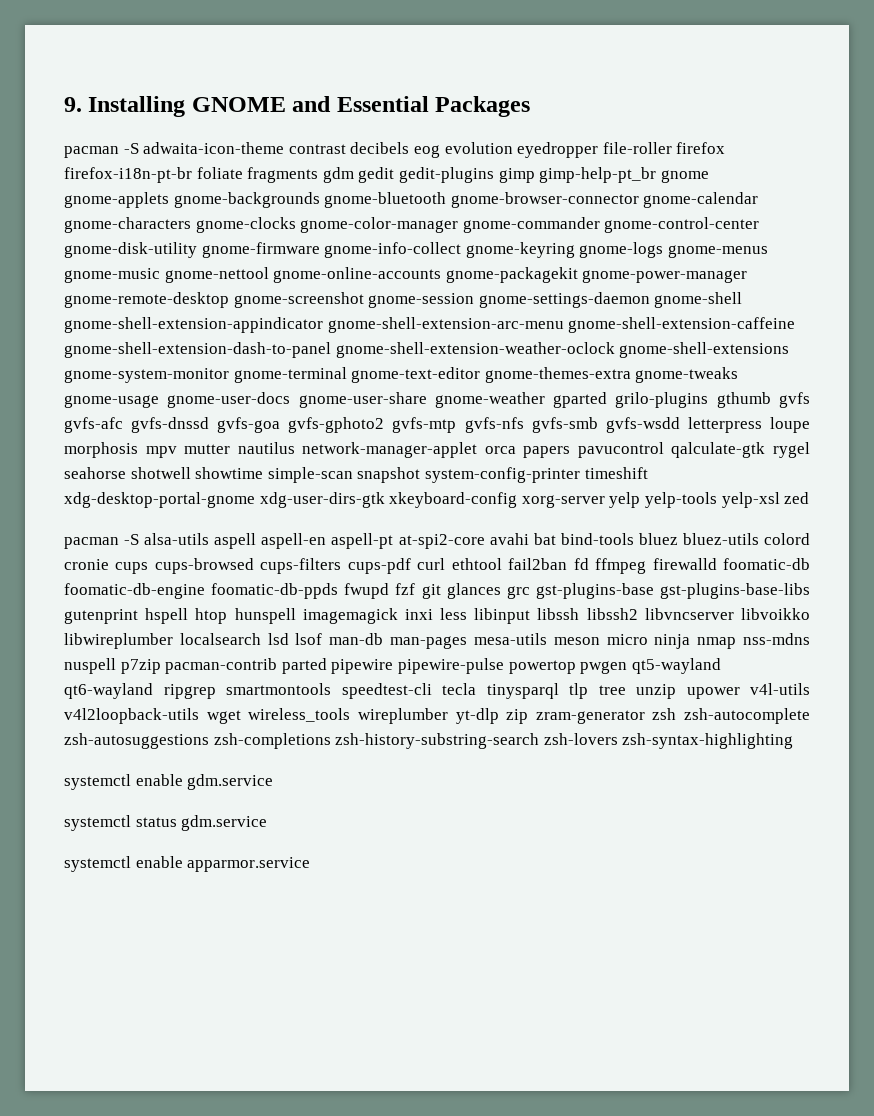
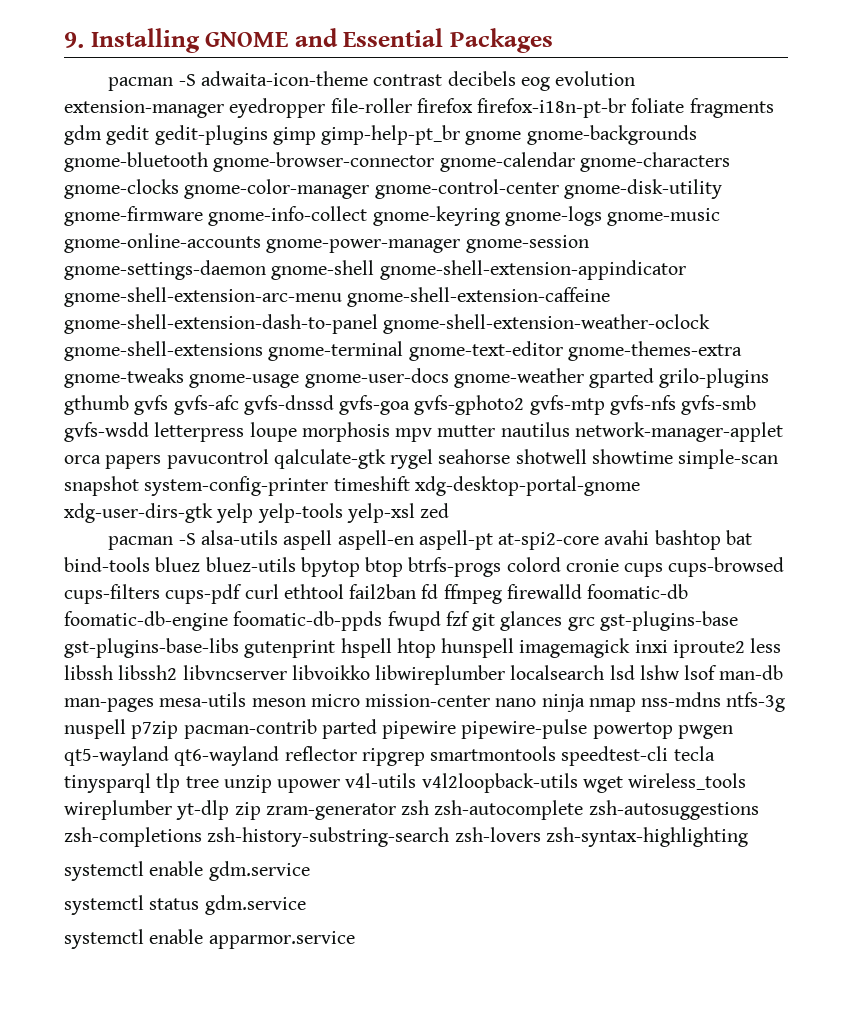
(513, 148) none -> [64,100,224,118] extension-manager
[64,192,169,208] gnome-applets -> (522, 138) none
[462,217,600,233] gnome-commander -> (370, 189) none
[667,245,768,258] [64,267,748,283] [64,292,364,308] gnome-menus gnome-music gnome-nettool gnome-online-accounts gnome-packagekit gnome-power-manager gnome-remote-desktop gnome-screenshot -> [607,208,721,226] [64,233,461,253] gnome-music gnome-online-accounts gnome-power-manager
[64,368,229,383] gnome-system-monitor -> (263, 351) none
[298,392,427,408] gnome-user-share -> (449, 378) none
[389,492,605,508] xkeyboard-config xorg-server -> (213, 513) none
(529, 539) none -> [654,530,721,550] bashtop
(759, 539) none -> [300,557,502,577] bpytop btop btrfs-progs
[440,608,531,624] less libinput -> [672,638,782,658] iproute2 less
(289, 639) none -> [639,665,680,680] lshw
(648, 639) none -> [365,694,537,707] mission-center nano
(811, 639) none -> [726,692,786,712] ntfs-3g
(153, 691) none -> [284,746,357,761] reflector

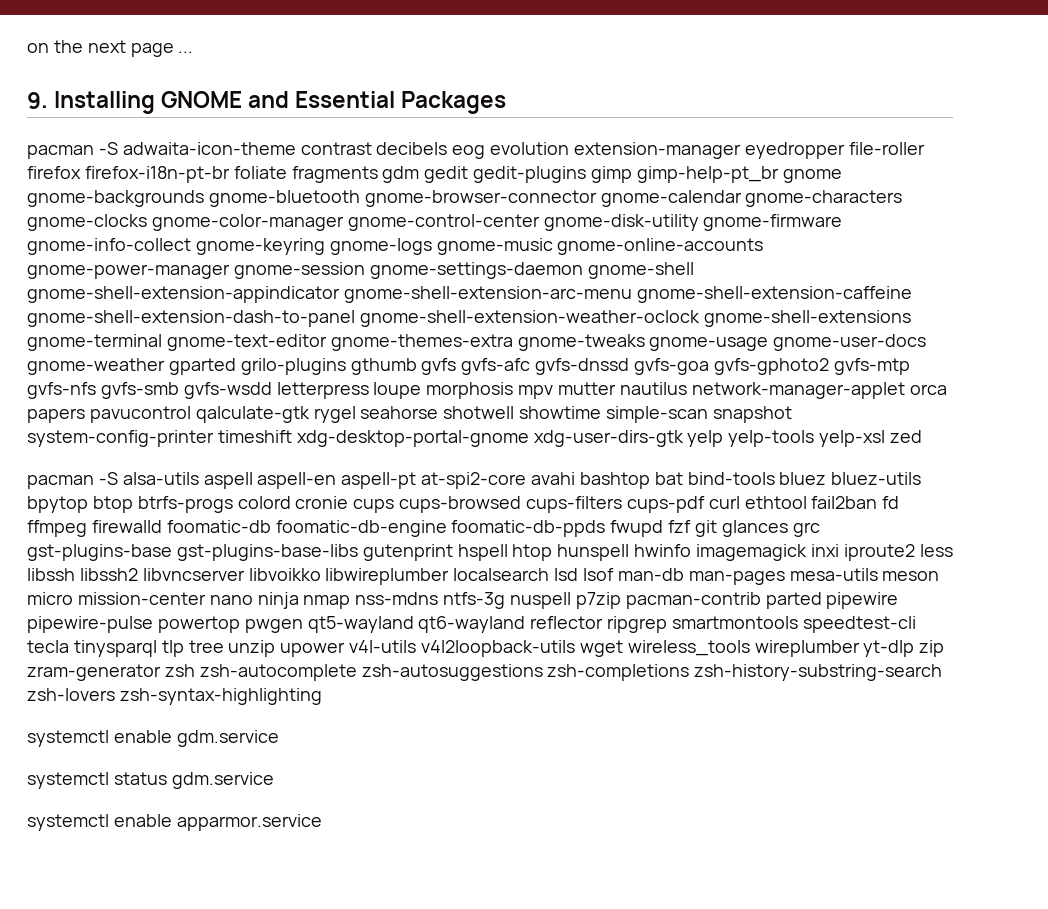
(64, 40) none -> [27,40,194,57] on the next page ... //
(515, 648) none -> [634,544,692,557] hwinfo
[639,665,680,680] lshw -> (579, 574) none

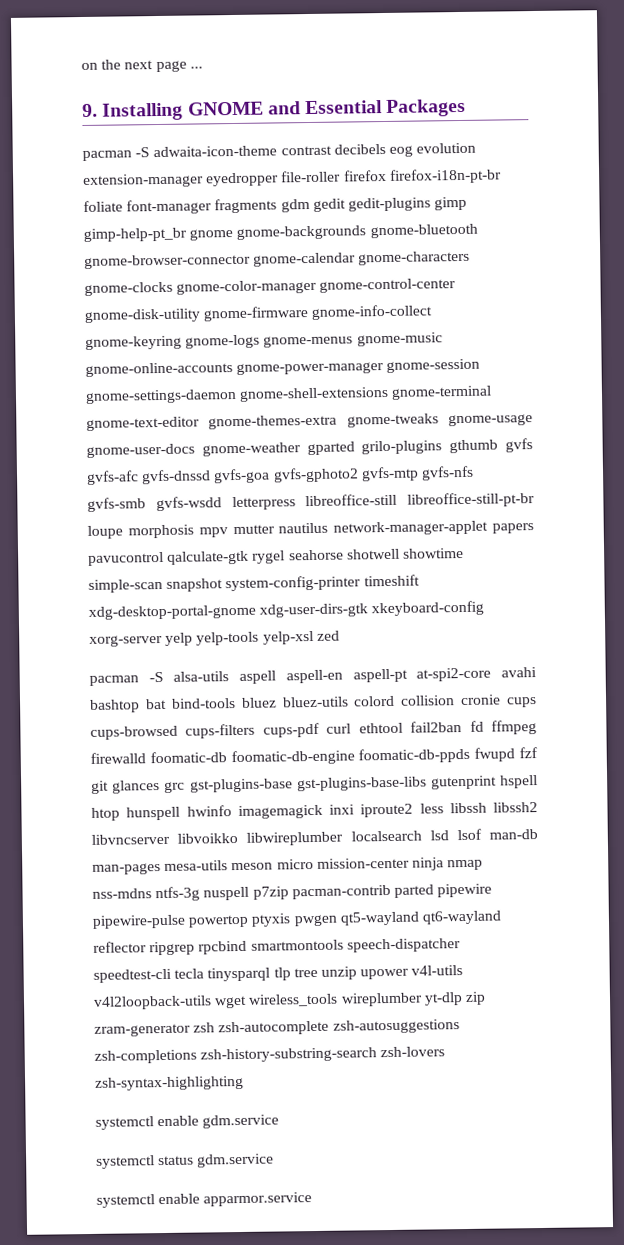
(287, 172) none -> [126,199,213,215] font-manager
(432, 246) none -> [263,335,354,348] gnome-menus
[587,262,694,279] [27,286,912,303] [27,310,700,327] gnome-shell gnome-shell-extension-appindicator gnome-shell-extension-arc-menu gnome-shell-extension-caffeine gnome-shell-extension-dash-to-panel gnome-shell-extension-weather-oclock -> (237, 396) none
(369, 390) none -> [305,492,535,508] libreoffice-still libreoffice-still-pt-br
[909,384,947,395] orca -> (489, 528) none
(684, 438) none -> [371,600,485,617] [89,634,163,647] xkeyboard-config xorg-server
[27,496,291,513] bpytop btop btrfs-progs colord -> [353,695,456,707] colord collision
[209,595,253,605] nano -> (410, 863) none
(240, 624) none -> [251,913,292,927] ptyxis
[672,616,799,629] smartmontools -> [198,938,461,955] rpcbind smartmontools speech-dispatcher

